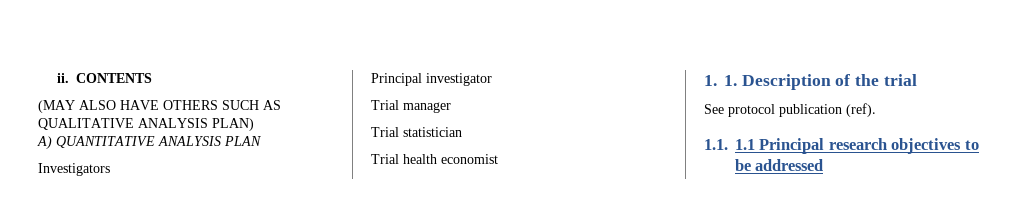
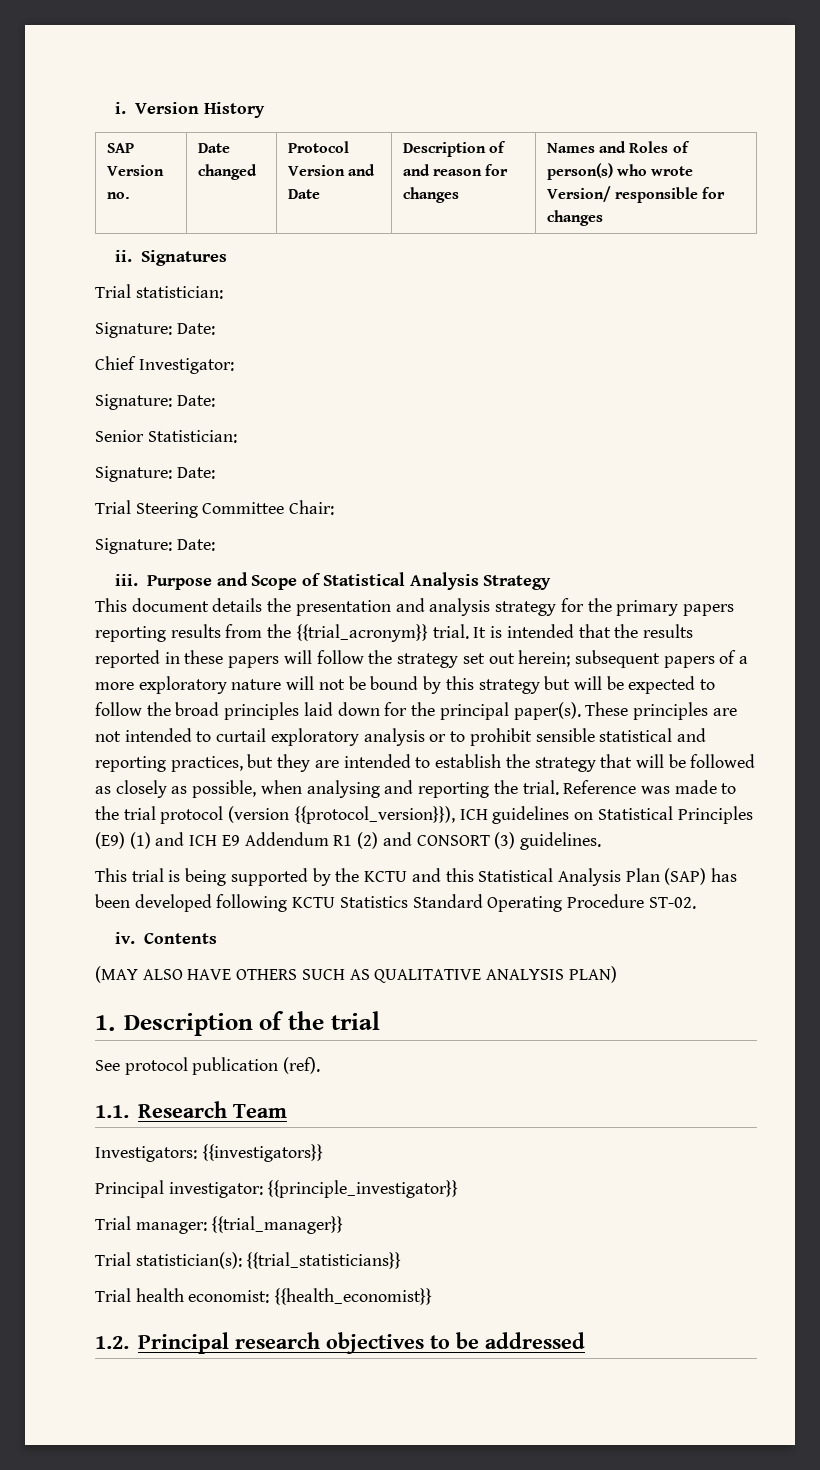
[56,73,152,83] ii. CONTENTS -> [115,102,266,118] [106,143,134,153] [106,165,164,176] [106,192,130,199] [197,143,230,153] [197,164,257,180] [287,141,349,153] [287,164,375,176] [287,189,320,199] [402,141,506,157] [402,164,509,176] [402,187,459,203] [546,141,690,153] [546,163,694,180] [546,186,726,203] [546,210,603,226] [115,250,227,266] [95,284,223,299] [95,322,215,338] [95,356,234,374] [95,394,215,410] [95,430,237,443] [95,466,215,482] [95,500,335,518] [95,538,215,554] [115,572,552,590] [95,598,734,616] [95,624,693,642] [95,650,749,668] [95,676,716,694] [95,702,737,720] [95,728,706,746] [95,754,756,772] [95,780,737,798] [95,806,753,824] [95,832,601,850] [95,868,738,886] [95,894,696,912] [115,932,217,944] i. Version History // SAP Version no. | Date changed | Protocol Version and Date | Description of and reason for changes | Names and Roles of person(s) who wrote Version/ responsible for changes // ii. Signatures // Trial statistician: // Signature: Date: // Chief Investigator: // Signature: Date: // Senior Statistician: // Signature: Date: // Trial Steering Committee Chair: // Signature: Date: // iii. Purpose and Scope of Statistical Analysis Strategy // This document details the presentation and analysis strategy for the primary papers reporting results from the {{trial_acronym}} trial. It is intended that the results reported in these papers will follow the strategy set out herein; subsequent papers of a more exploratory nature will not be bound by this strategy but will be expected to follow the broad principles laid down for the principal paper(s). These principles are not intended to curtail exploratory analysis or to prohibit sensible statistical and reporting practices, but they are intended to establish the strategy that will be followed as closely as possible, when analysing and reporting the trial. Reference was made to the trial protocol (version {{protocol_version}}), ICH guidelines on Statistical Principles (E9) (1) and ICH E9 Addendum R1 (2) and CONSORT (3) guidelines. // This trial is being supported by the KCTU and this Statistical Analysis Plan (SAP) has been developed following KCTU Statistics Standard Operating Procedure ST-02. // iv. Contents
[37,136,261,149] [38,163,110,176] [371,73,492,86] [371,100,451,113] [371,127,462,137] [371,154,498,164] [704,75,737,86] // A) QUANTITATIVE ANALYSIS PLAN // Investigators // Principal investigator // Trial manager // Trial statistician // Trial health economist // 1. 1. -> [95,1015,115,1031] // 1.
[735,139,755,150] 1.1 -> [137,1101,287,1118] [95,1144,323,1162] [95,1180,459,1198] [95,1216,344,1234] [95,1252,402,1269] [95,1288,433,1305] [95,1336,129,1349] Research Team // Investigators: {{investigators}} // Principal investigator: {{principle_investigator}} // Trial manager: {{trial_manager}} // Trial statistician(s): {{trial_statisticians}} // Trial health economist: {{health_economist}} // 1.2.

